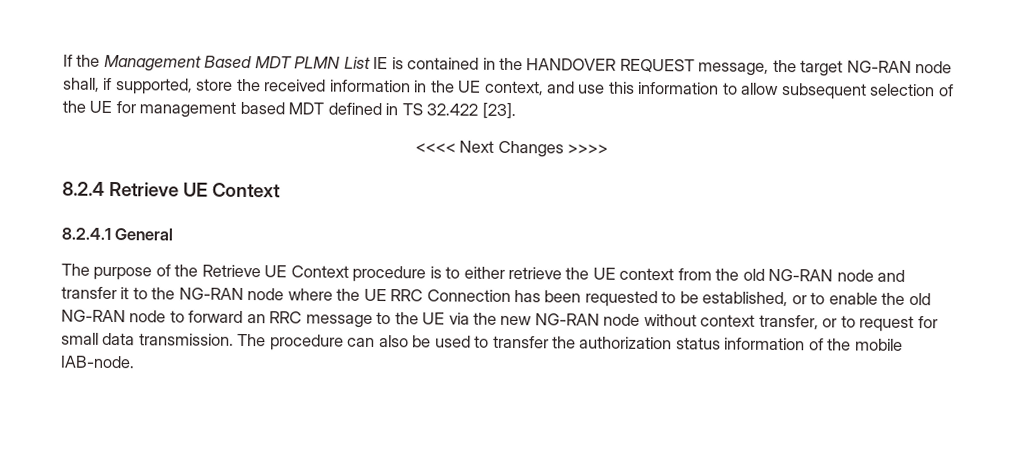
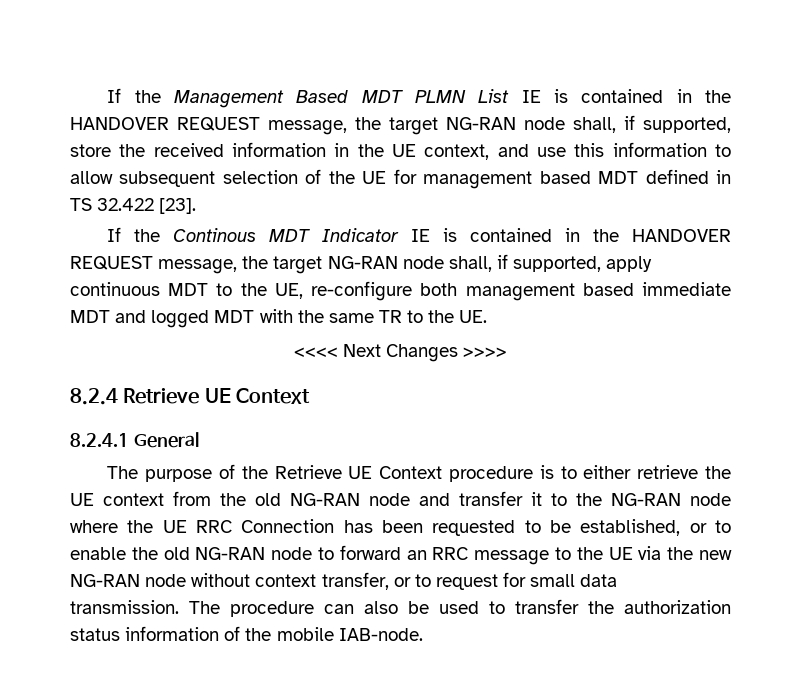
(516, 111) none -> [107,227,731,242] [70,254,653,274] [70,281,731,301] [70,309,488,328] // If the Continous MDT Indicator IE is contained in the HANDOVER REQUEST message, the target NG-RAN node shall, if supported, apply continuous MDT to the UE, re-configure both management based immediate MDT and logged MDT with the same TR to the UE.

